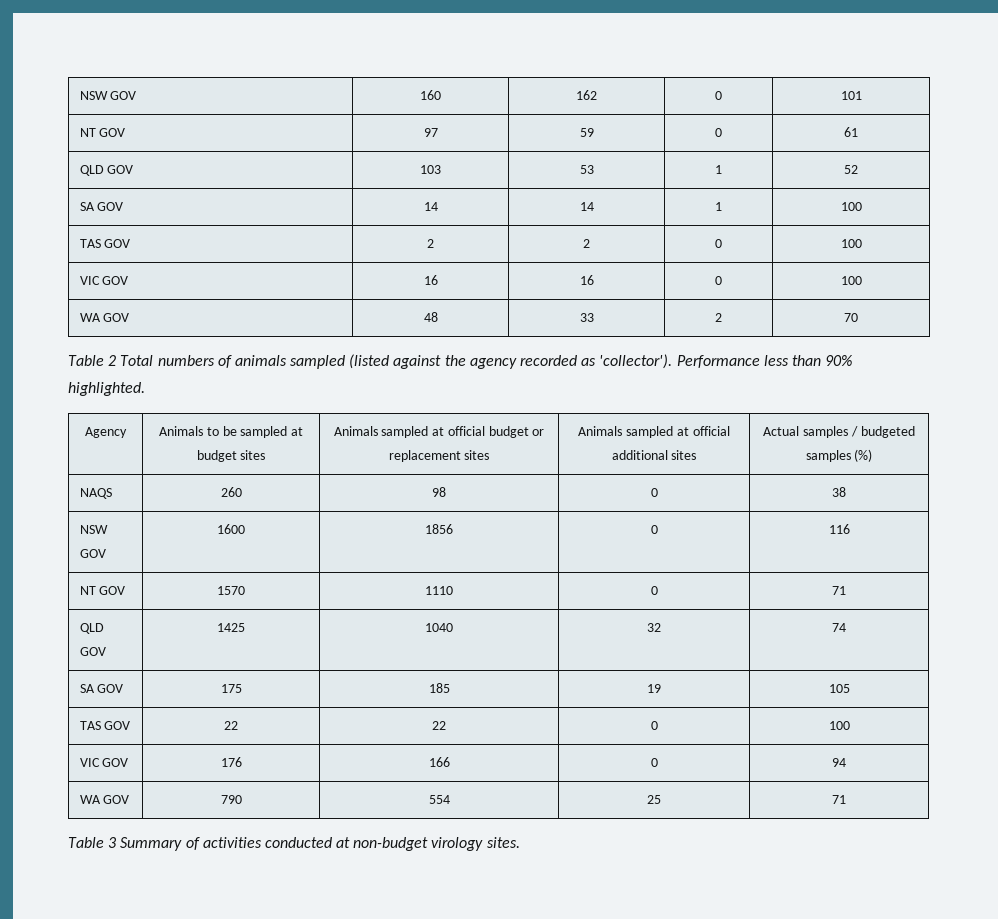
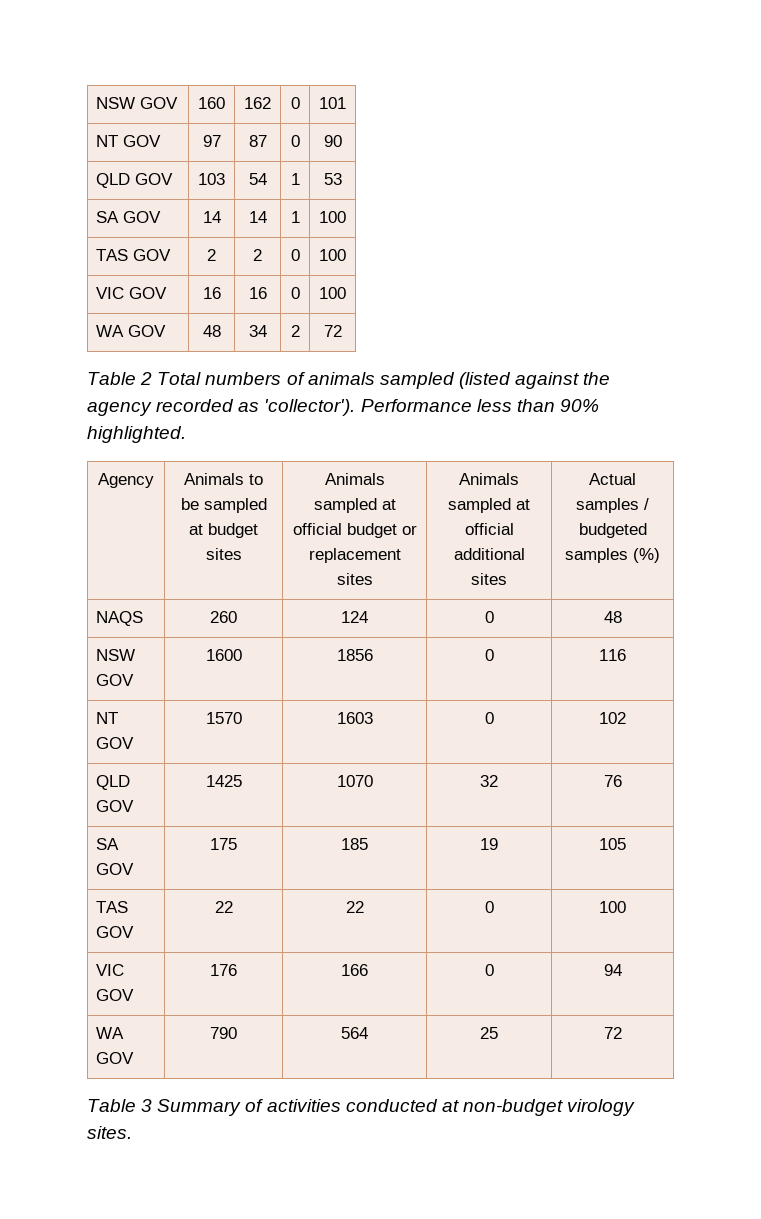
[579,128,594,137] [715,128,722,137] [844,127,858,137] 59 | 0 | 61 -> [248,135,267,147] [290,135,300,147] [323,135,342,147] 87 | 0 | 90
[579,165,594,174] [715,165,722,174] [844,165,858,174] 53 | 1 | 52 -> [248,173,267,185] [290,173,300,185] [323,173,342,185] 54 | 1 | 53
[579,313,594,322] [715,313,722,322] [844,313,858,322] 33 | 2 | 70 -> [248,325,267,337] [290,325,300,337] [323,325,342,337] 34 | 2 | 72
[432,487,446,497] [650,488,658,497] [832,487,846,497] 98 | 0 | 38 -> [341,611,368,623] [484,611,494,623] [603,611,622,623] 124 | 0 | 48
[425,586,453,595] [650,586,658,595] [832,586,846,595] 1110 | 0 | 71 -> [336,712,373,724] [484,712,494,724] [599,712,626,724] 1603 | 0 | 102
[425,623,453,632] 1040 -> [336,775,373,787] 1070
[832,623,846,632] 74 -> [603,775,622,787] 76
[428,795,450,804] 554 -> [341,1027,368,1039] 564
[832,795,846,804] 71 -> [603,1027,622,1039] 72

